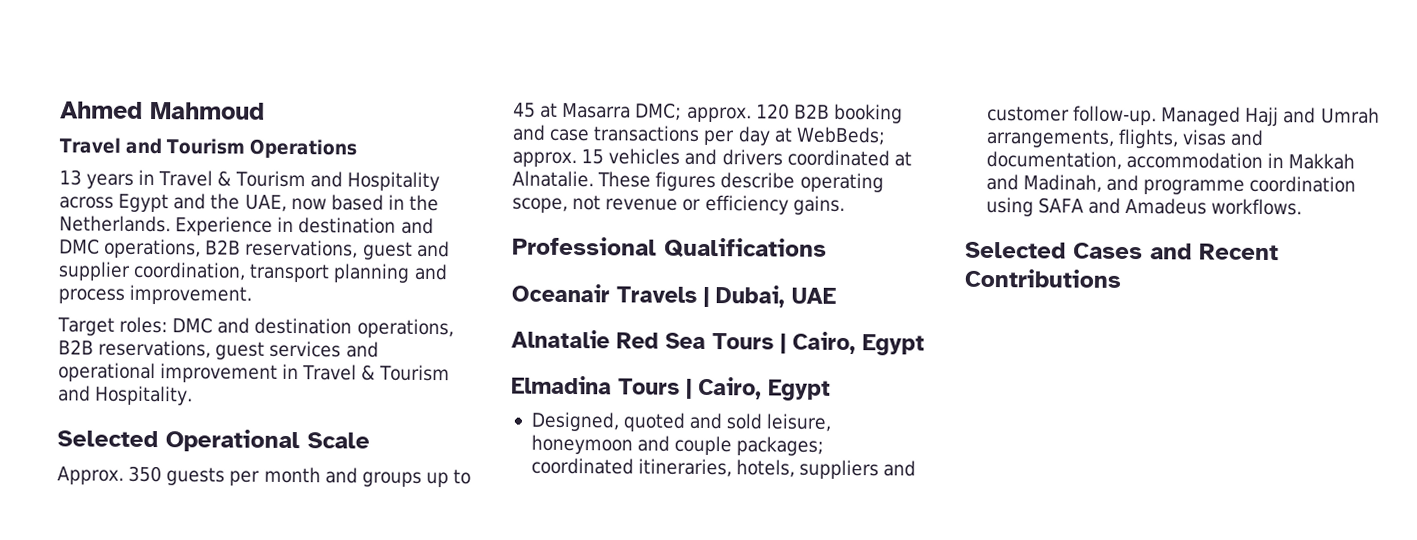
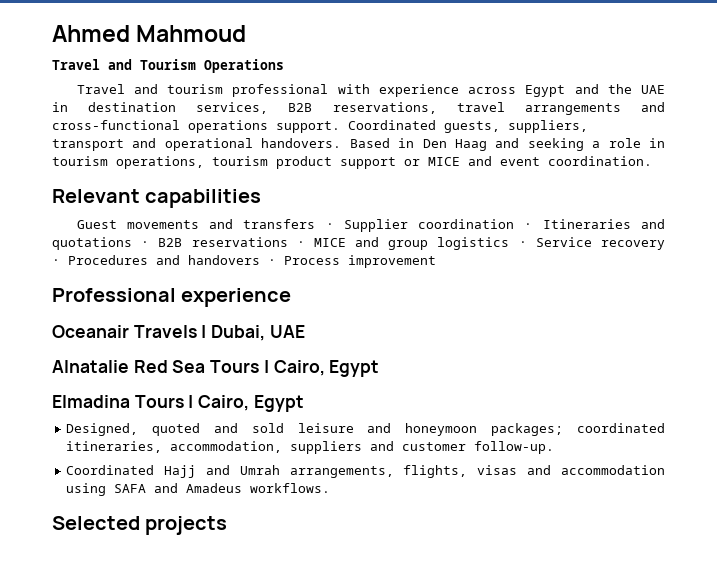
[59,169,440,192] [59,193,440,213] [59,215,434,236] [59,238,450,260] [58,261,448,283] [58,284,253,305] [57,316,454,339] [58,339,379,360] [58,362,450,383] [58,385,194,406] [57,429,370,453] [57,465,472,488] [513,102,903,124] [512,124,886,146] [512,148,912,168] [512,170,884,193] [512,194,845,215] 13 years in Travel & Tourism and Hospitality across Egypt and the UAE, now based in the Netherlands. Experience in destination and DMC operations, B2B reservations, guest and supplier coordination, transport planning and process improvement. // Target roles: DMC and destination operations, B2B reservations, guest services and operational improvement in Travel & Tourism and Hospitality. // Selected Operational Scale // Approx. 350 guests per month and groups up to 45 at Masarra DMC; approx. 120 B2B booking and case transactions per day at WebBeds; approx. 15 vehicles and drivers coordinated at Alnatalie. These figures describe operating scope, not revenue or efficiency gains. -> [76,84,665,97] [52,102,665,115] [52,120,588,133] [52,138,665,151] [52,156,652,169] [52,189,262,208] [76,219,665,232] [52,237,665,250] [52,255,436,268] Travel and tourism professional with experience across Egypt and the UAE in destination services, B2B reservations, travel arrangements and cross-functional operations support. Coordinated guests, suppliers, transport and operational handovers. Based in Den Haag and seeking a role in tourism operations, tourism product support or MICE and event coordination. // Relevant capabilities // Guest movements and transfers · Supplier coordination · Itineraries and quotations · B2B reservations · MICE and group logistics · Service recovery · Procedures and handovers · Process improvement
[664,237,827,259] Qualifications -> [181,288,292,307] experience
[766,413,832,432] [530,434,733,456] leisure, honeymoon and couple -> [297,423,478,436] leisure and honeymoon
[736,459,796,478] hotels, -> [170,441,283,453] accommodation,
[1161,106,1242,126] Managed -> [66,465,155,475] // Coordinated
[985,150,1356,170] [985,173,1357,195] documentation, accommodation in Makkah and Madinah, and programme coordination -> [560,465,665,475] accommodation
[1073,242,1279,261] [964,268,1122,288] Cases and Recent Contributions -> [145,516,228,535] projects

